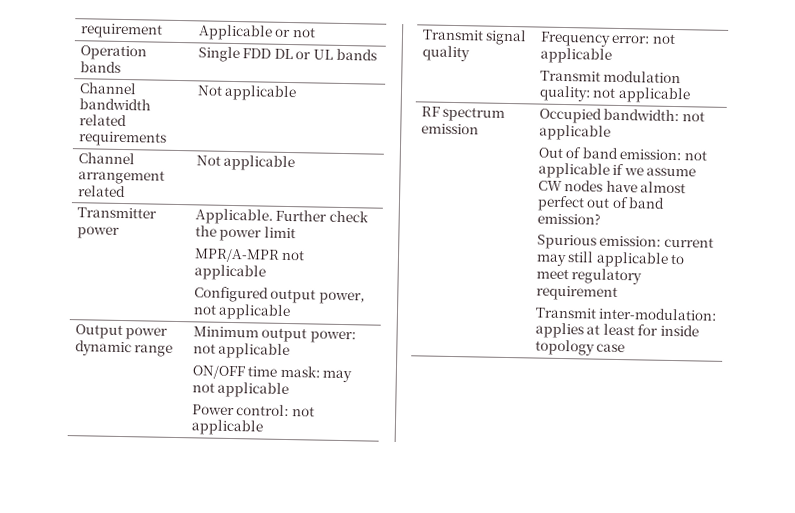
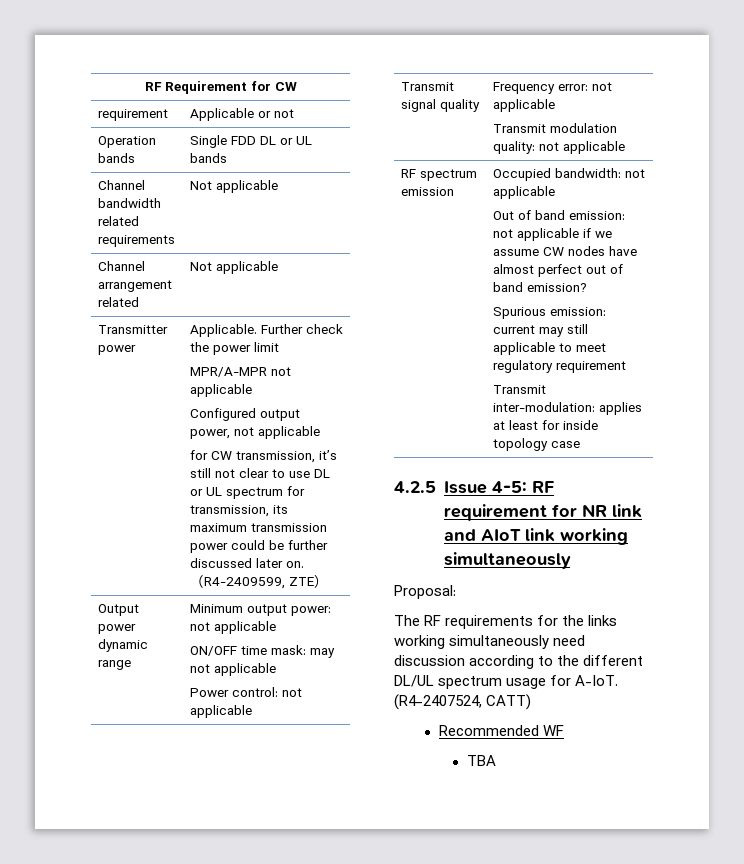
(79, 31) none -> [144,81,297,94] RF Requirement for CW //
(292, 312) none -> [189,450,337,463] [189,468,330,478] [189,486,305,499] [189,505,288,517] [189,523,327,532] [189,540,328,553] [189,558,304,568] [189,575,328,589] // for CW transmission, it’s still not clear to use DL or UL spectrum for transmission, its maximum transmission power could be further discussed later on.（R4-2409599, ZTE）
(626, 348) none -> [394,481,554,494] [443,504,642,521] [443,528,628,545] [443,552,571,569] [394,585,456,599] [394,615,618,629] [394,635,586,649] [394,655,644,669] [394,675,619,689] [394,694,532,710] [438,725,564,736] [466,755,496,766] // 4.2.5 Issue 4-5: RF requirement for NR link and AIoT link working simultaneously // Proposal: // The RF requirements for the links working simultaneously need discussion according to the different DL/UL spectrum usage for A-IoT. (R4-2407524, CATT) // Recommended WF // TBA

